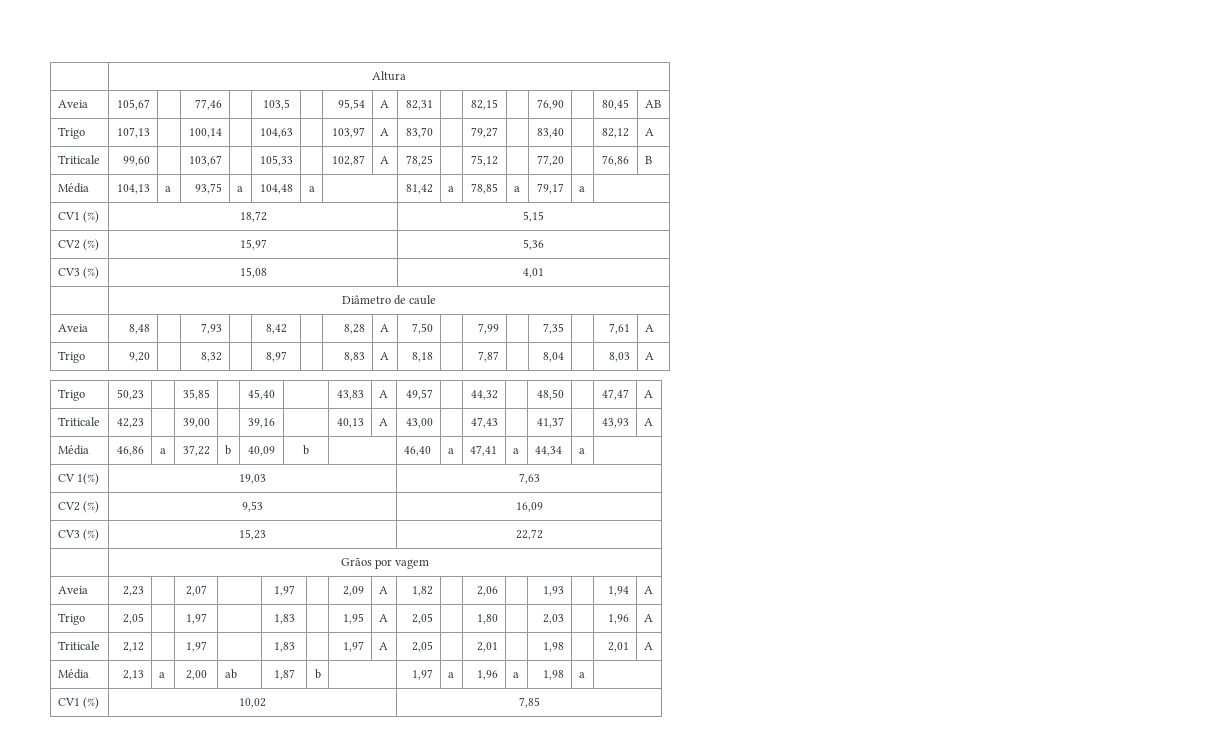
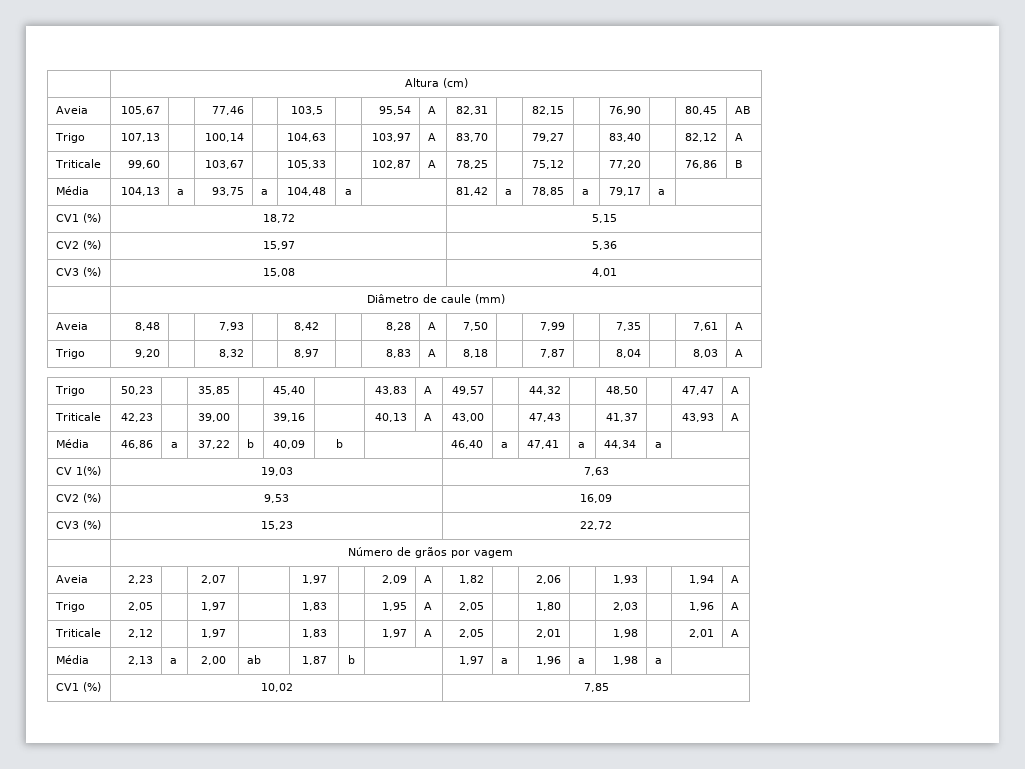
(406, 76) none -> [442,78,468,88] (cm)
(437, 300) none -> [475,294,505,304] (mm)
[340,557,372,566] Grãos -> [347,547,447,558] Número de grãos

